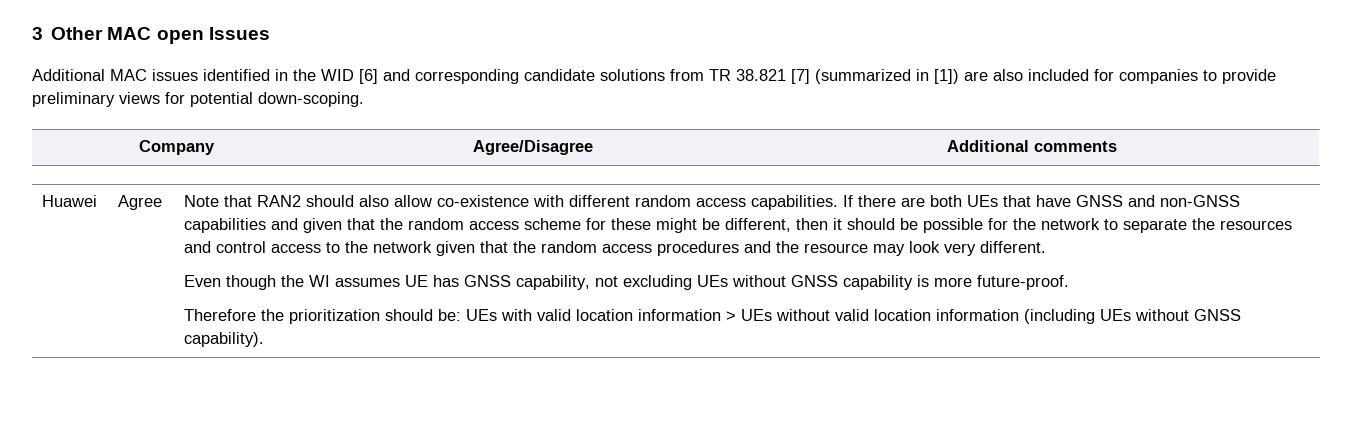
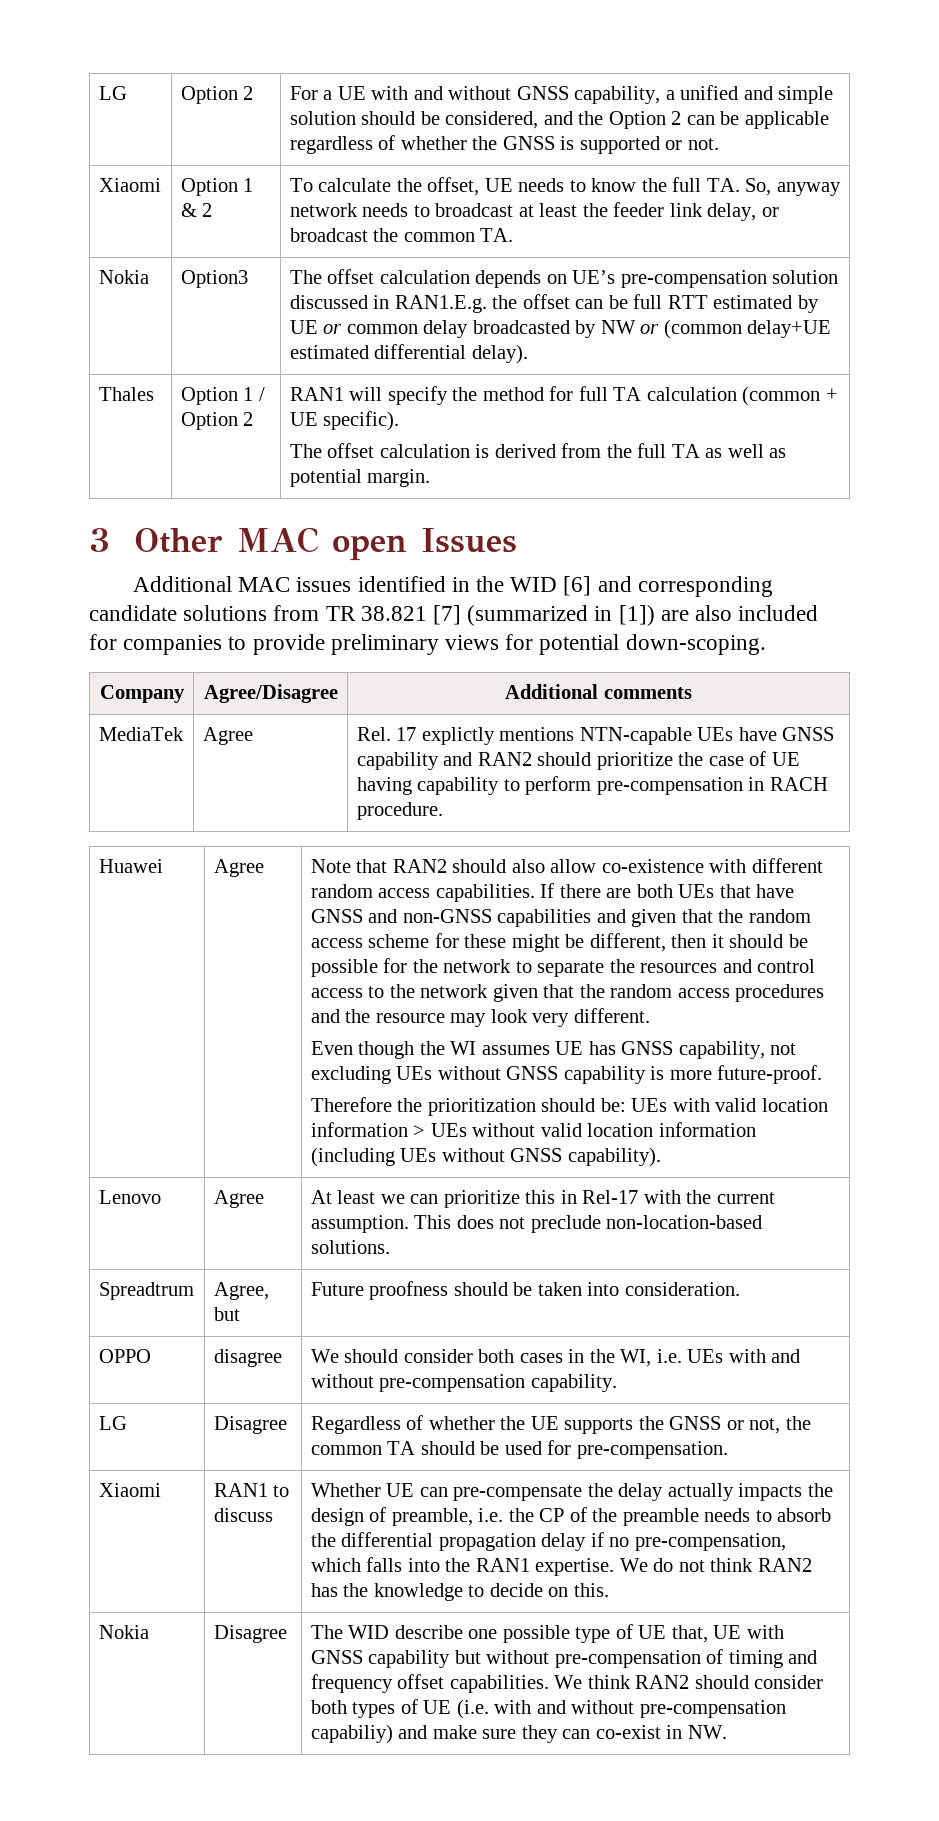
(32, 33) none -> [98,86,127,100] [180,86,254,104] [289,85,834,104] [289,111,829,129] [289,135,719,154] [98,178,161,192] [180,178,254,196] [180,203,213,217] [289,177,841,196] [289,202,779,221] [289,228,514,242] [98,270,149,284] [180,270,248,288] [289,269,839,288] [289,294,819,313] [289,319,832,339] [289,344,528,364] [98,387,154,401] [180,387,265,405] [180,412,254,430] [289,386,838,406] [289,411,400,431] [289,443,787,458] [289,469,431,487] LG | Option 2 | For a UE with and without GNSS capability, a unified and simple solution should be considered, and the Option 2 can be applicable regardless of whether the GNSS is supported or not. // Xiaomi | Option 1 & 2 | To calculate the offset, UE needs to know the full TA. So, anyway network needs to broadcast at least the feeder link delay, or broadcast the common TA. // Nokia | Option3 | The offset calculation depends on UE’s pre-compensation solution discussed in RAN1.E.g. the offset can be full RTT estimated by UE or common delay broadcasted by NW or (common delay+UE estimated differential delay). // Thales | Option 1 / Option 2 | RAN1 will specify the method for full TA calculation (common + UE specific). // The offset calculation is derived from the full TA as well as potential margin. //
(1117, 146) none -> [98,727,184,741] [202,727,253,745] [356,727,835,745] [356,751,800,770] [356,776,828,795] [356,802,443,820] // MediaTek | Agree | Rel. 17 explictly mentions NTN-capable UEs have GNSS capability and RAN2 should prioritize the case of UE having capability to perform pre-compensation in RACH procedure.
(265, 339) none -> [98,1190,161,1204] [213,1190,264,1208] [310,1190,775,1208] [310,1215,763,1233] [310,1240,390,1254] [98,1282,194,1300] [213,1282,269,1300] [213,1307,240,1321] [310,1281,740,1300] [98,1349,151,1363] [213,1349,282,1367] [310,1349,801,1367] [310,1374,617,1392] [98,1416,127,1430] [213,1416,287,1434] [310,1415,811,1434] [310,1440,728,1459] [98,1483,161,1497] [213,1483,290,1497] [213,1508,273,1522] [310,1483,833,1501] [310,1507,832,1526] [310,1532,786,1551] [310,1557,812,1576] [310,1583,609,1601] [98,1625,149,1639] [213,1625,287,1643] [310,1624,784,1643] [310,1649,818,1668] [310,1674,824,1693] [310,1699,786,1719] [310,1724,727,1744] // Lenovo | Agree | At least we can prioritize this in Rel-17 with the current assumption. This does not preclude non-location-based solutions. // Spreadtrum | Agree, but | Future proofness should be taken into consideration. // OPPO | disagree | We should consider both cases in the WI, i.e. UEs with and without pre-compensation capability. // LG | Disagree | Regardless of whether the UE supports the GNSS or not, the common TA should be used for pre-compensation. // Xiaomi | RAN1 to discuss | Whether UE can pre-compensate the delay actually impacts the design of preamble, i.e. the CP of the preamble needs to absorb the differential propagation delay if no pre-compensation, which falls into the RAN1 expertise. We do not think RAN2 has the knowledge to decide on this. // Nokia | Disagree | The WID describe one possible type of UE that, UE with GNSS capability but without pre-compensation of timing and frequency offset capabilities. We think RAN2 should consider both types of UE (i.e. with and without pre-compensation capabiliy) and make sure they can co-exist in NW.

